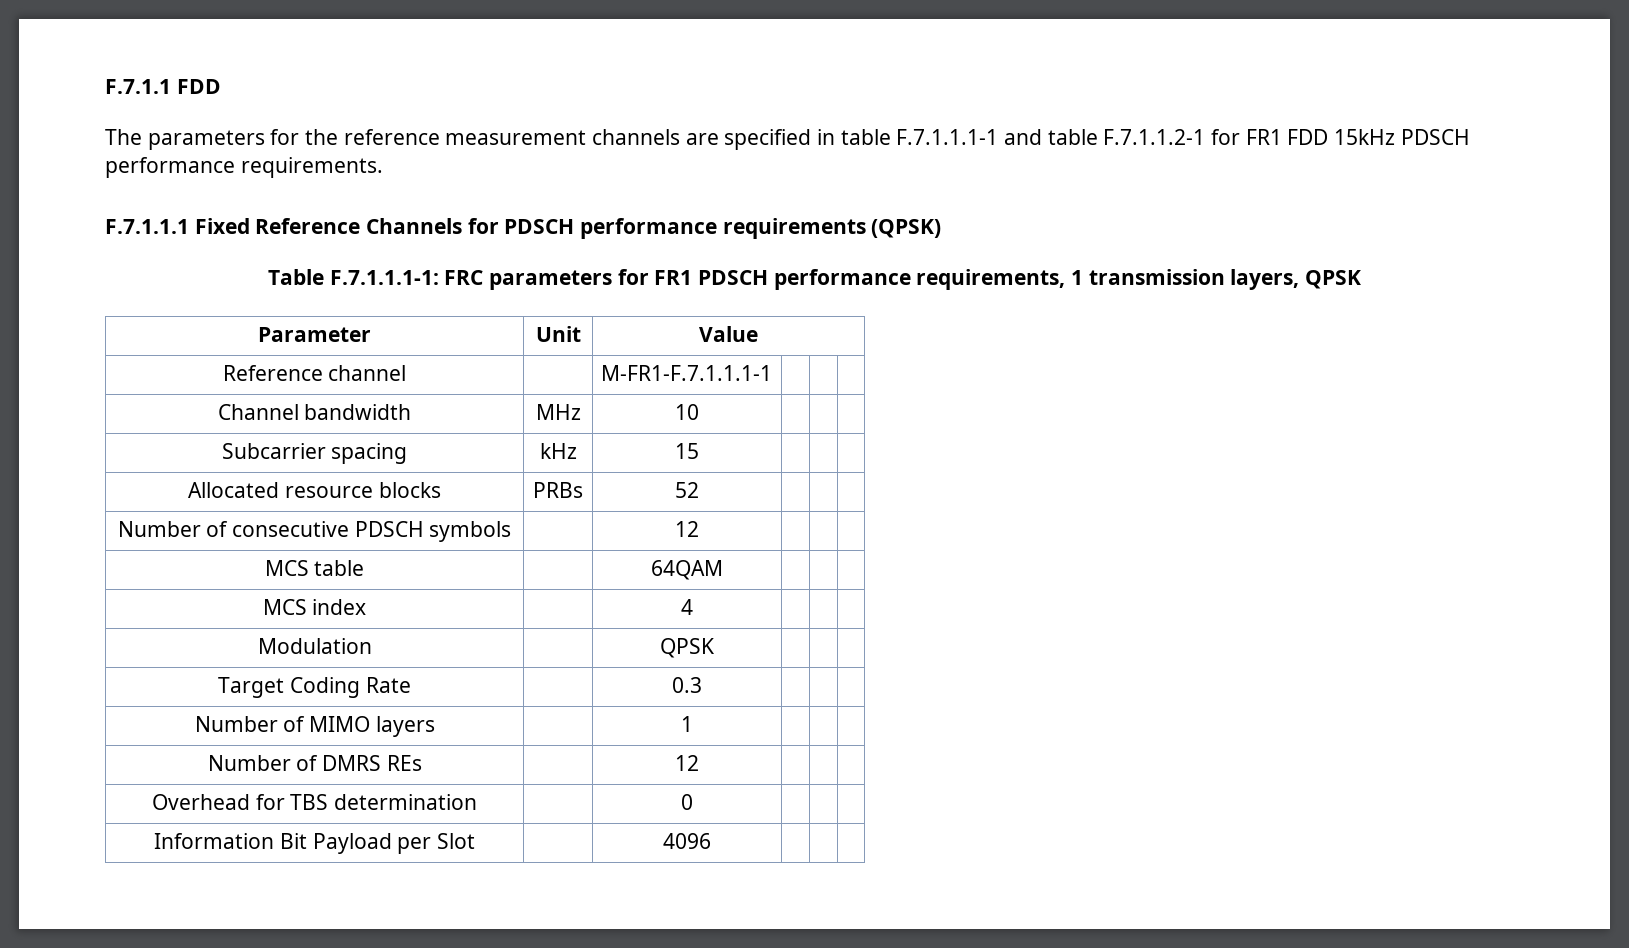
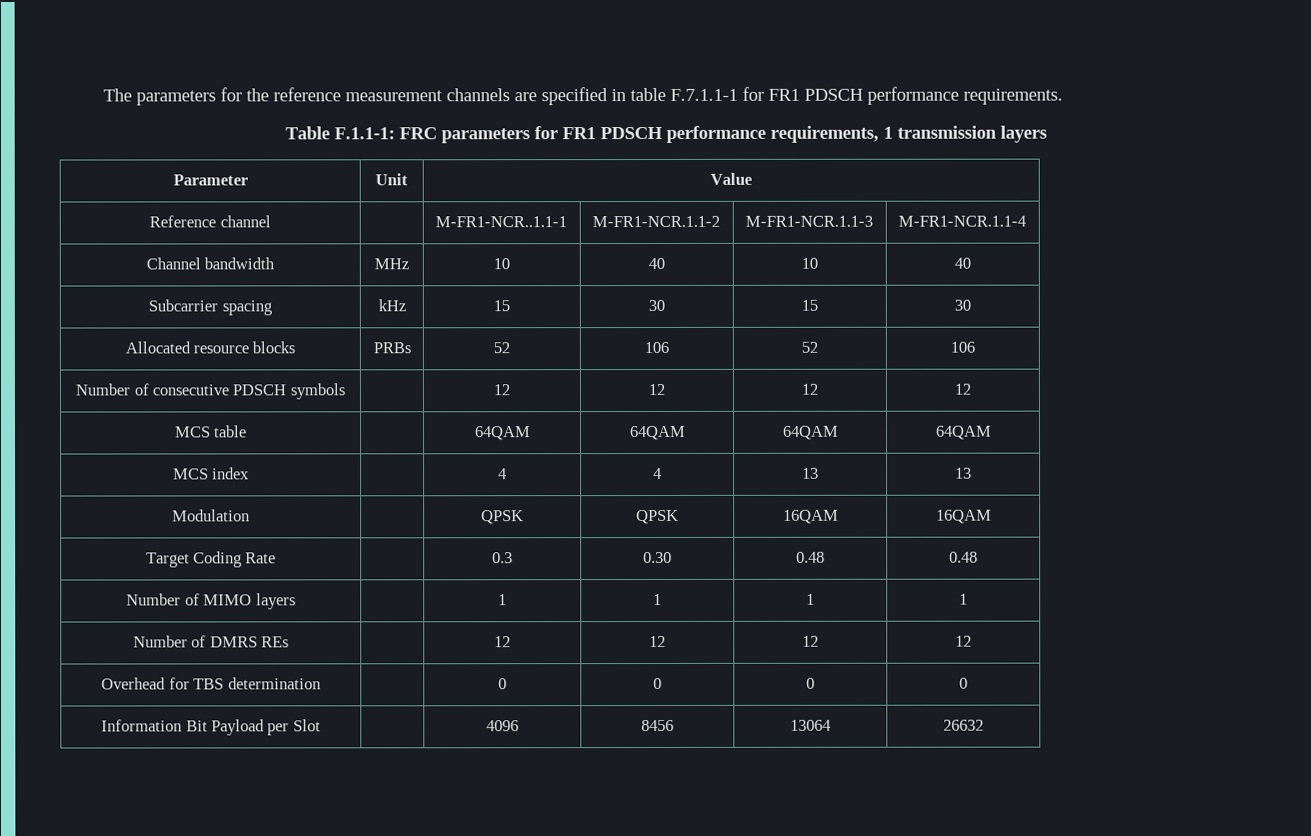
[105,79,221,94] F.7.1.1 FDD // -> (103, 95) none
[896,129,1470,145] [105,157,383,178] [105,218,942,239] F.7.1.1.1-1 and table F.7.1.1.2-1 for FR1 FDD 15kHz PDSCH performance requirements. // F.7.1.1.1 Fixed Reference Channels for PDSCH performance requirements (QPSK) -> [670,86,1064,105] F.7.1.1-1 for FR1 PDSCH performance requirements.
[329,270,439,285] F.7.1.1.1-1: -> [334,127,395,140] F.1.1-1:
[1230,269,1362,290] layers, QPSK -> [1000,125,1047,143] layers
[600,365,772,381] M-FR1-F.7.1.1.1-1 | | | -> [434,216,567,228] [591,215,720,228] [744,215,873,227] [897,215,1026,227] M-FR1-NCR..1.1-1 | M-FR1-NCR.1.1-2 | M-FR1-NCR.1.1-3 | M-FR1-NCR.1.1-4
(699, 412) | | -> [648,257,665,270] [801,257,818,269] [954,257,971,269] 40 | 10 | 40
(699, 451) | | -> [648,299,665,312] [801,299,818,311] [954,299,971,311] 30 | 15 | 30
(699, 490) | | -> [644,341,669,354] [801,341,818,353] [950,341,975,353] 106 | 52 | 106
(699, 529) | | -> [648,383,665,396] [801,383,818,395] [954,383,971,395] 12 | 12 | 12
(723, 570) | | -> [629,425,686,441] [782,425,839,440] [935,425,992,440] 64QAM | 64QAM | 64QAM
(693, 607) | | -> [653,467,662,480] [802,467,819,479] [955,467,972,479] 4 | 13 | 13
(714, 648) | | -> [636,509,679,525] [782,509,839,524] [935,509,992,524] QPSK | 16QAM | 16QAM
(702, 685) | | -> [643,551,672,564] [796,551,825,563] [949,551,978,563] 0.30 | 0.48 | 0.48
(693, 724) | | -> [653,593,662,606] [806,593,815,605] [959,593,968,605] 1 | 1 | 1
(699, 763) | | -> [649,635,666,648] [802,635,819,647] [955,635,972,647] 12 | 12 | 12
(693, 802) | | -> [653,677,662,690] [806,677,815,689] [959,677,968,689] 0 | 0 | 0
(711, 841) | | -> [641,719,674,732] [790,719,831,731] [943,719,984,731] 8456 | 13064 | 26632

